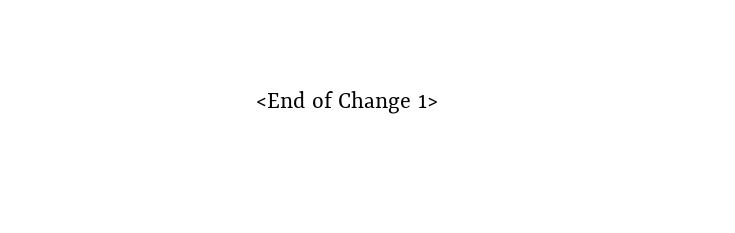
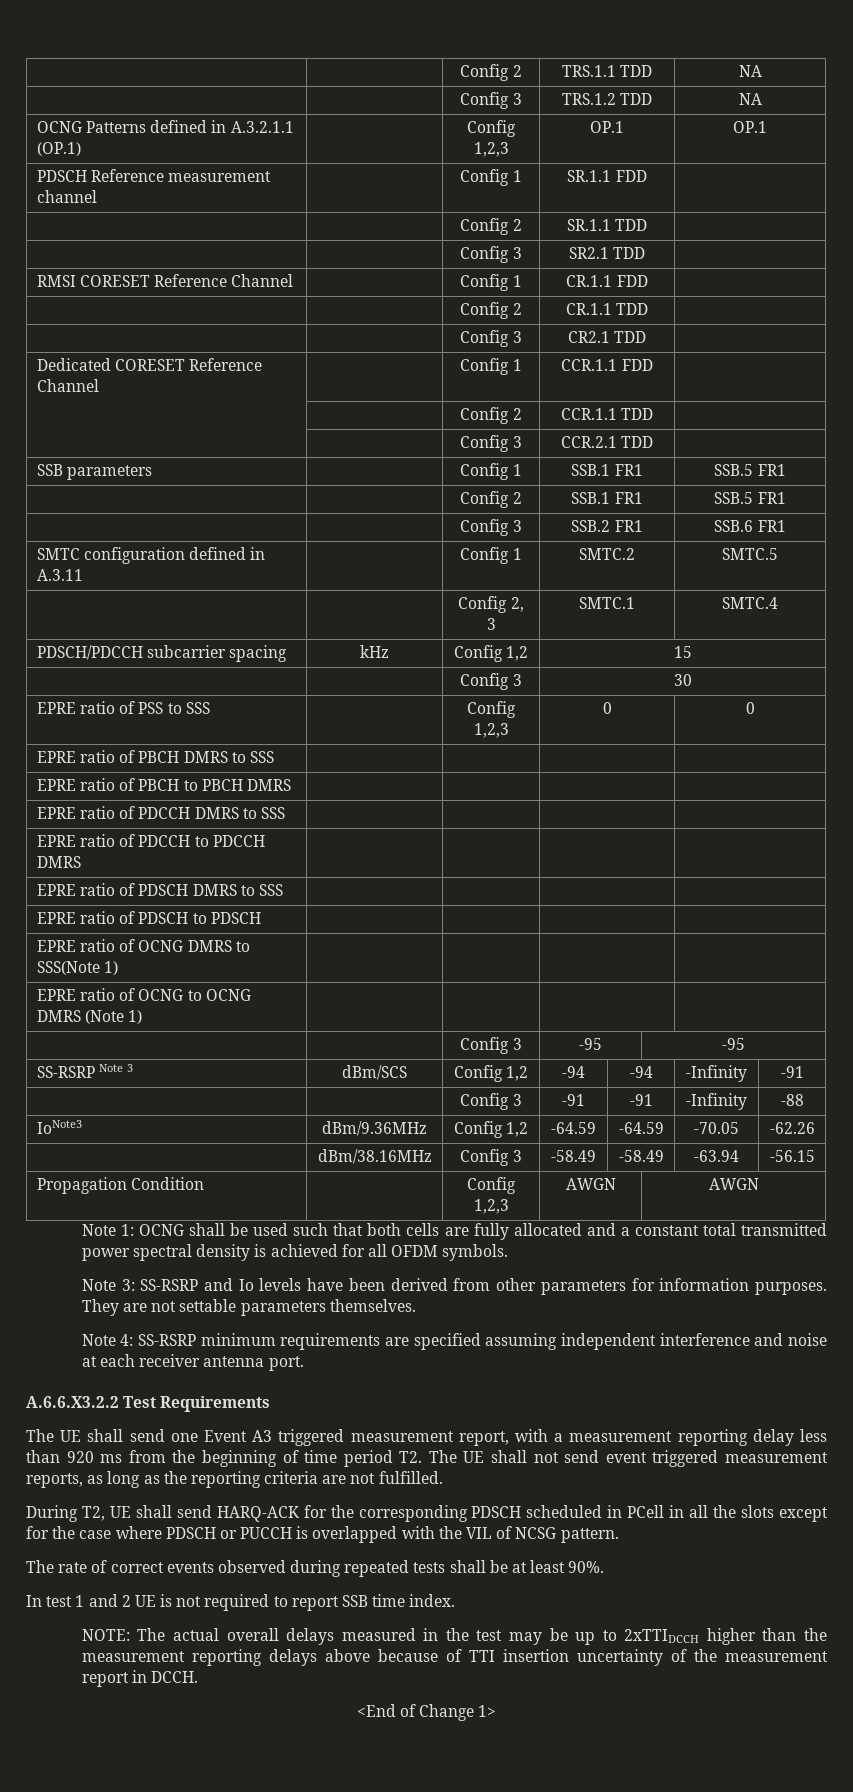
(256, 99) none -> [460,64,522,81] [561,65,653,77] [738,65,762,77] [460,92,522,109] [561,93,653,105] [738,93,762,105] [36,120,294,133] [36,142,81,156] [467,120,516,137] [473,142,509,157] [590,121,624,133] [733,121,767,133] [36,169,272,182] [36,190,97,203] [460,169,522,186] [567,170,647,182] [460,218,522,235] [566,219,648,231] [460,246,522,263] [568,247,646,259] [36,274,294,287] [460,274,522,291] [566,275,648,287] [460,302,522,319] [565,303,649,315] [460,330,522,347] [567,331,647,343] [36,358,263,371] [36,379,99,392] [460,358,522,375] [561,359,653,371] [460,407,522,424] [560,408,654,420] [460,435,522,452] [560,436,654,448] [36,464,152,480] [460,463,522,480] [571,464,643,476] [714,464,786,476] [460,491,522,508] [571,492,643,504] [714,492,786,504] [460,519,522,536] [571,520,643,532] [714,520,786,532] [36,547,266,564] [36,569,83,581] [460,547,522,564] [579,548,635,560] [722,548,778,560] [458,596,524,613] [486,618,496,630] [579,597,635,609] [722,597,778,609] [36,645,288,662] [360,645,389,658] [453,645,529,662] [673,646,692,658] [460,673,522,690] [673,674,692,686] [36,701,210,714] [467,701,516,718] [473,723,509,738] [602,702,612,714] [745,702,755,714] [36,750,274,763] [36,778,291,791] [36,806,285,819] [36,834,265,847] [36,856,81,868] [36,883,283,896] [36,911,261,924] [36,939,250,952] [36,961,118,975] [36,988,251,1001] [36,1010,143,1024] [460,1037,522,1054] [579,1038,602,1050] [722,1038,745,1050] [36,1064,134,1078] [342,1065,407,1080] [453,1065,529,1082] [562,1066,585,1078] [629,1066,653,1078] [686,1065,747,1082] [780,1066,804,1078] [460,1093,522,1110] [562,1094,585,1106] [629,1094,653,1106] [686,1093,747,1110] [780,1094,804,1106] [36,1120,82,1134] [322,1121,427,1136] [453,1121,529,1138] [551,1122,596,1134] [618,1122,664,1134] [694,1122,739,1134] [769,1122,815,1134] [317,1149,432,1164] [460,1149,522,1166] [551,1150,596,1162] [618,1150,664,1162] [694,1150,739,1162] [769,1150,815,1162] [36,1177,204,1194] [467,1177,516,1194] [473,1199,509,1214] [565,1178,616,1190] [708,1178,759,1190] [81,1223,827,1240] [81,1244,509,1261] [81,1278,827,1295] [81,1299,416,1316] [81,1333,827,1350] [81,1354,304,1371] [26,1396,271,1412] [26,1429,828,1446] [26,1450,828,1467] [26,1471,443,1488] [26,1505,829,1522] [26,1526,619,1543] [26,1560,605,1577] [26,1594,456,1611] [81,1628,827,1645] [81,1649,828,1666] [81,1670,199,1687] | | Config 2 | TRS.1.1 TDD | NA // | | Config 3 | TRS.1.2 TDD | NA // OCNG Patterns defined in A.3.2.1.1 (OP.1) | | Config 1,2,3 | OP.1 | OP.1 // PDSCH Reference measurement channel | | Config 1 | SR.1.1 FDD | // | | Config 2 | SR.1.1 TDD | // | | Config 3 | SR2.1 TDD | // RMSI CORESET Reference Channel | | Config 1 | CR.1.1 FDD | // | | Config 2 | CR.1.1 TDD | // | | Config 3 | CR2.1 TDD | // Dedicated CORESET Reference Channel | | Config 1 | CCR.1.1 FDD | // | | Config 2 | CCR.1.1 TDD | // | | Config 3 | CCR.2.1 TDD | // SSB parameters | | Config 1 | SSB.1 FR1 | SSB.5 FR1 // | | Config 2 | SSB.1 FR1 | SSB.5 FR1 // | | Config 3 | SSB.2 FR1 | SSB.6 FR1 // SMTC configuration defined in A.3.11 | | Config 1 | SMTC.2 | SMTC.5 // | | Config 2, 3 | SMTC.1 | SMTC.4 // PDSCH/PDCCH subcarrier spacing | kHz | Config 1,2 | 15 // | | Config 3 | 30 // EPRE ratio of PSS to SSS | | Config 1,2,3 | 0 | 0 // EPRE ratio of PBCH DMRS to SSS | | | | // EPRE ratio of PBCH to PBCH DMRS | | | | // EPRE ratio of PDCCH DMRS to SSS | | | | // EPRE ratio of PDCCH to PDCCH DMRS | | | | // EPRE ratio of PDSCH DMRS to SSS | | | | // EPRE ratio of PDSCH to PDSCH | | | | // EPRE ratio of OCNG DMRS to SSS(Note 1) | | | | // EPRE ratio of OCNG to OCNG DMRS (Note 1) | | | | // | | Config 3 | -95 | -95 // SS-RSRP Note 3 | dBm/SCS | Config 1,2 | -94 | -94 | -Infinity | -91 // | | Config 3 | -91 | -91 | -Infinity | -88 // IoNote3 | dBm/9.36MHz | Config 1,2 | -64.59 | -64.59 | -70.05 | -62.26 // | dBm/38.16MHz | Config 3 | -58.49 | -58.49 | -63.94 | -56.15 // Propagation Condition | | Config 1,2,3 | AWGN | AWGN // Note 1: OCNG shall be used such that both cells are fully allocated and a constant total transmitted power spectral density is achieved for all OFDM symbols. // Note 3: SS-RSRP and Io levels have been derived from other parameters for information purposes. They are not settable parameters themselves. // Note 4: SS-RSRP minimum requirements are specified assuming independent interference and noise at each receiver antenna port. // A.6.6.X3.2.2 Test Requirements // The UE shall send one Event A3 triggered measurement report, with a measurement reporting delay less than 920 ms from the beginning of time period T2. The UE shall not send event triggered measurement reports, as long as the reporting criteria are not fulfilled. // During T2, UE shall send HARQ-ACK for the corresponding PDSCH scheduled in PCell in all the slots except for the case where PDSCH or PUCCH is overlapped with the VIL of NCSG pattern. // The rate of correct events observed during repeated tests shall be at least 90%. // In test 1 and 2 UE is not required to report SSB time index. // NOTE: The actual overall delays measured in the test may be up to 2xTTIDCCH higher than the measurement reporting delays above because of TTI insertion uncertainty of the measurement report in DCCH. //

